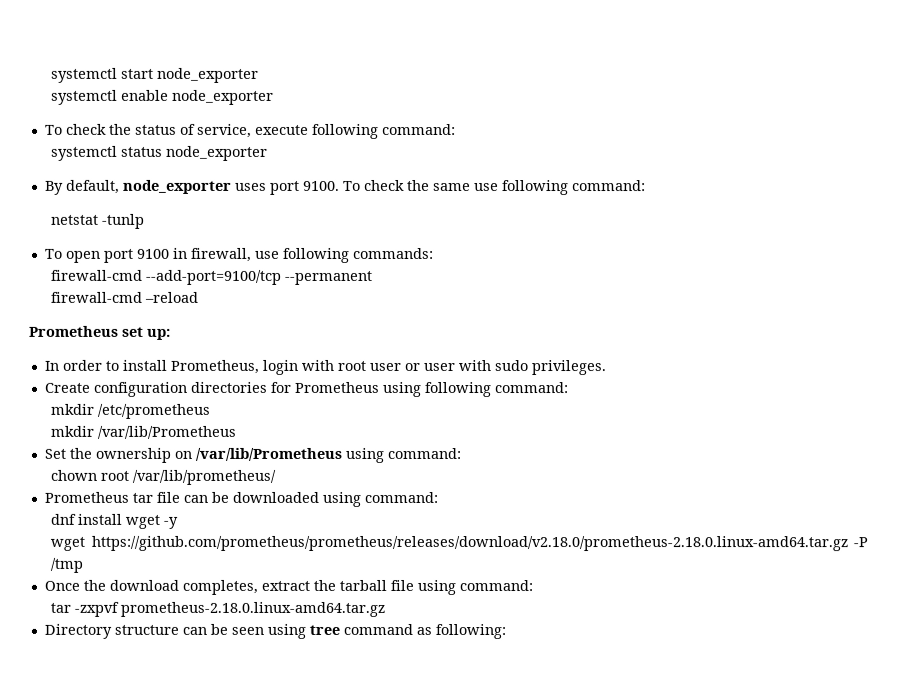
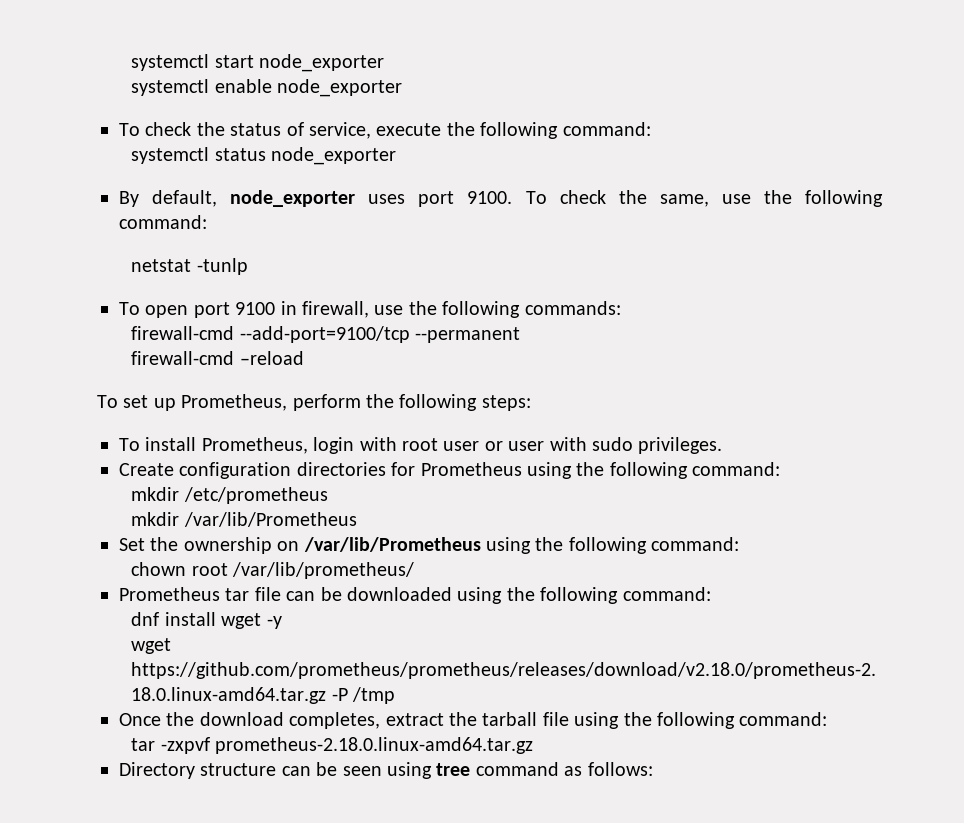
(309, 129) none -> [446,122,475,136] the
[432,182,499,192] same use -> [659,190,792,207] same, use the
(280, 254) none -> [408,301,437,315] the
[29,325,171,340] [43,359,119,371] Prometheus set up: // In order to -> [97,394,531,411] [119,438,140,451] To set up Prometheus, perform the following steps: // To
(421, 389) none -> [576,462,605,476] the
(384, 455) none -> [535,537,647,554] the following
(361, 499) none -> [506,587,619,604] the following
(456, 587) none -> [623,712,735,729] the following
[434,623,506,640] following: -> [587,762,653,776] follows:

